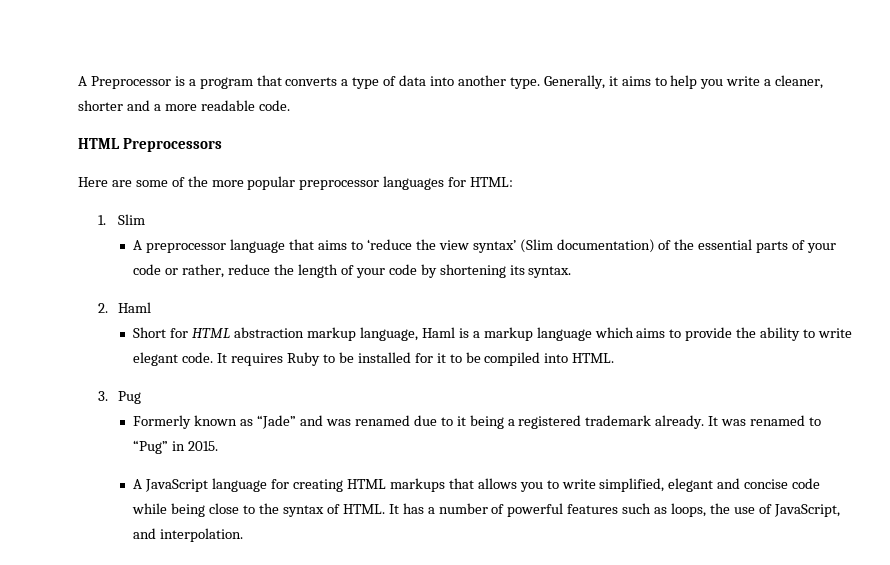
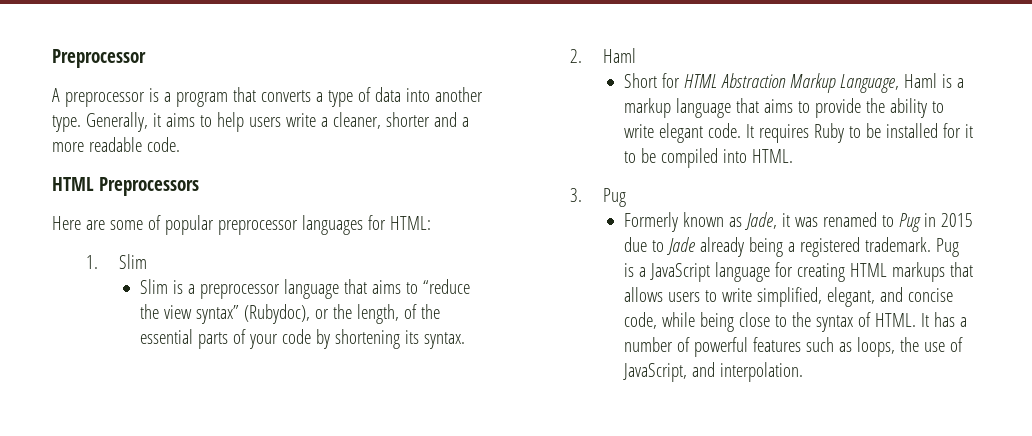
[78,76,171,89] A Preprocessor -> [52,49,146,68] [52,88,145,107] Preprocessor // A preprocessor
[700,79,724,89] you -> [248,117,281,127] users
[187,176,244,187] the more -> (161, 222) none
[133,240,143,250] A -> [139,279,195,294] Slim is a
[366,239,412,250] ‘reduce -> [422,279,470,294] “reduce
[472,239,655,253] syntax’ (Slim documentation) -> [195,304,399,324] syntax” (Rubydoc), or the length,
[165,264,417,278] or rather, reduce the length of your code -> (311, 336) none
[234,327,419,341] abstraction markup language, -> [720,73,899,93] Abstraction Markup Language,
[594,327,634,338] which -> [735,98,759,113] that
[257,415,821,429] [133,440,219,454] [133,479,143,489] “Jade” and was renamed due to it being a registered trademark already. It was renamed to “Pug” in 2015. // A -> [743,212,973,232] [623,237,959,257] [623,263,646,277] Jade, it was renamed to Pug in 2015 due to Jade already being a registered trademark. Pug is a
[519,482,543,492] you -> [667,292,700,302] users
[668,478,714,492] elegant -> [826,287,875,307] elegant,
[792,478,821,489] code -> [623,312,657,329] code,

